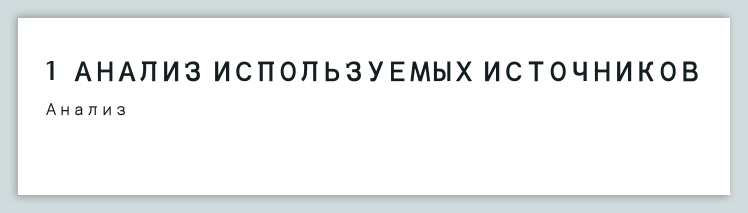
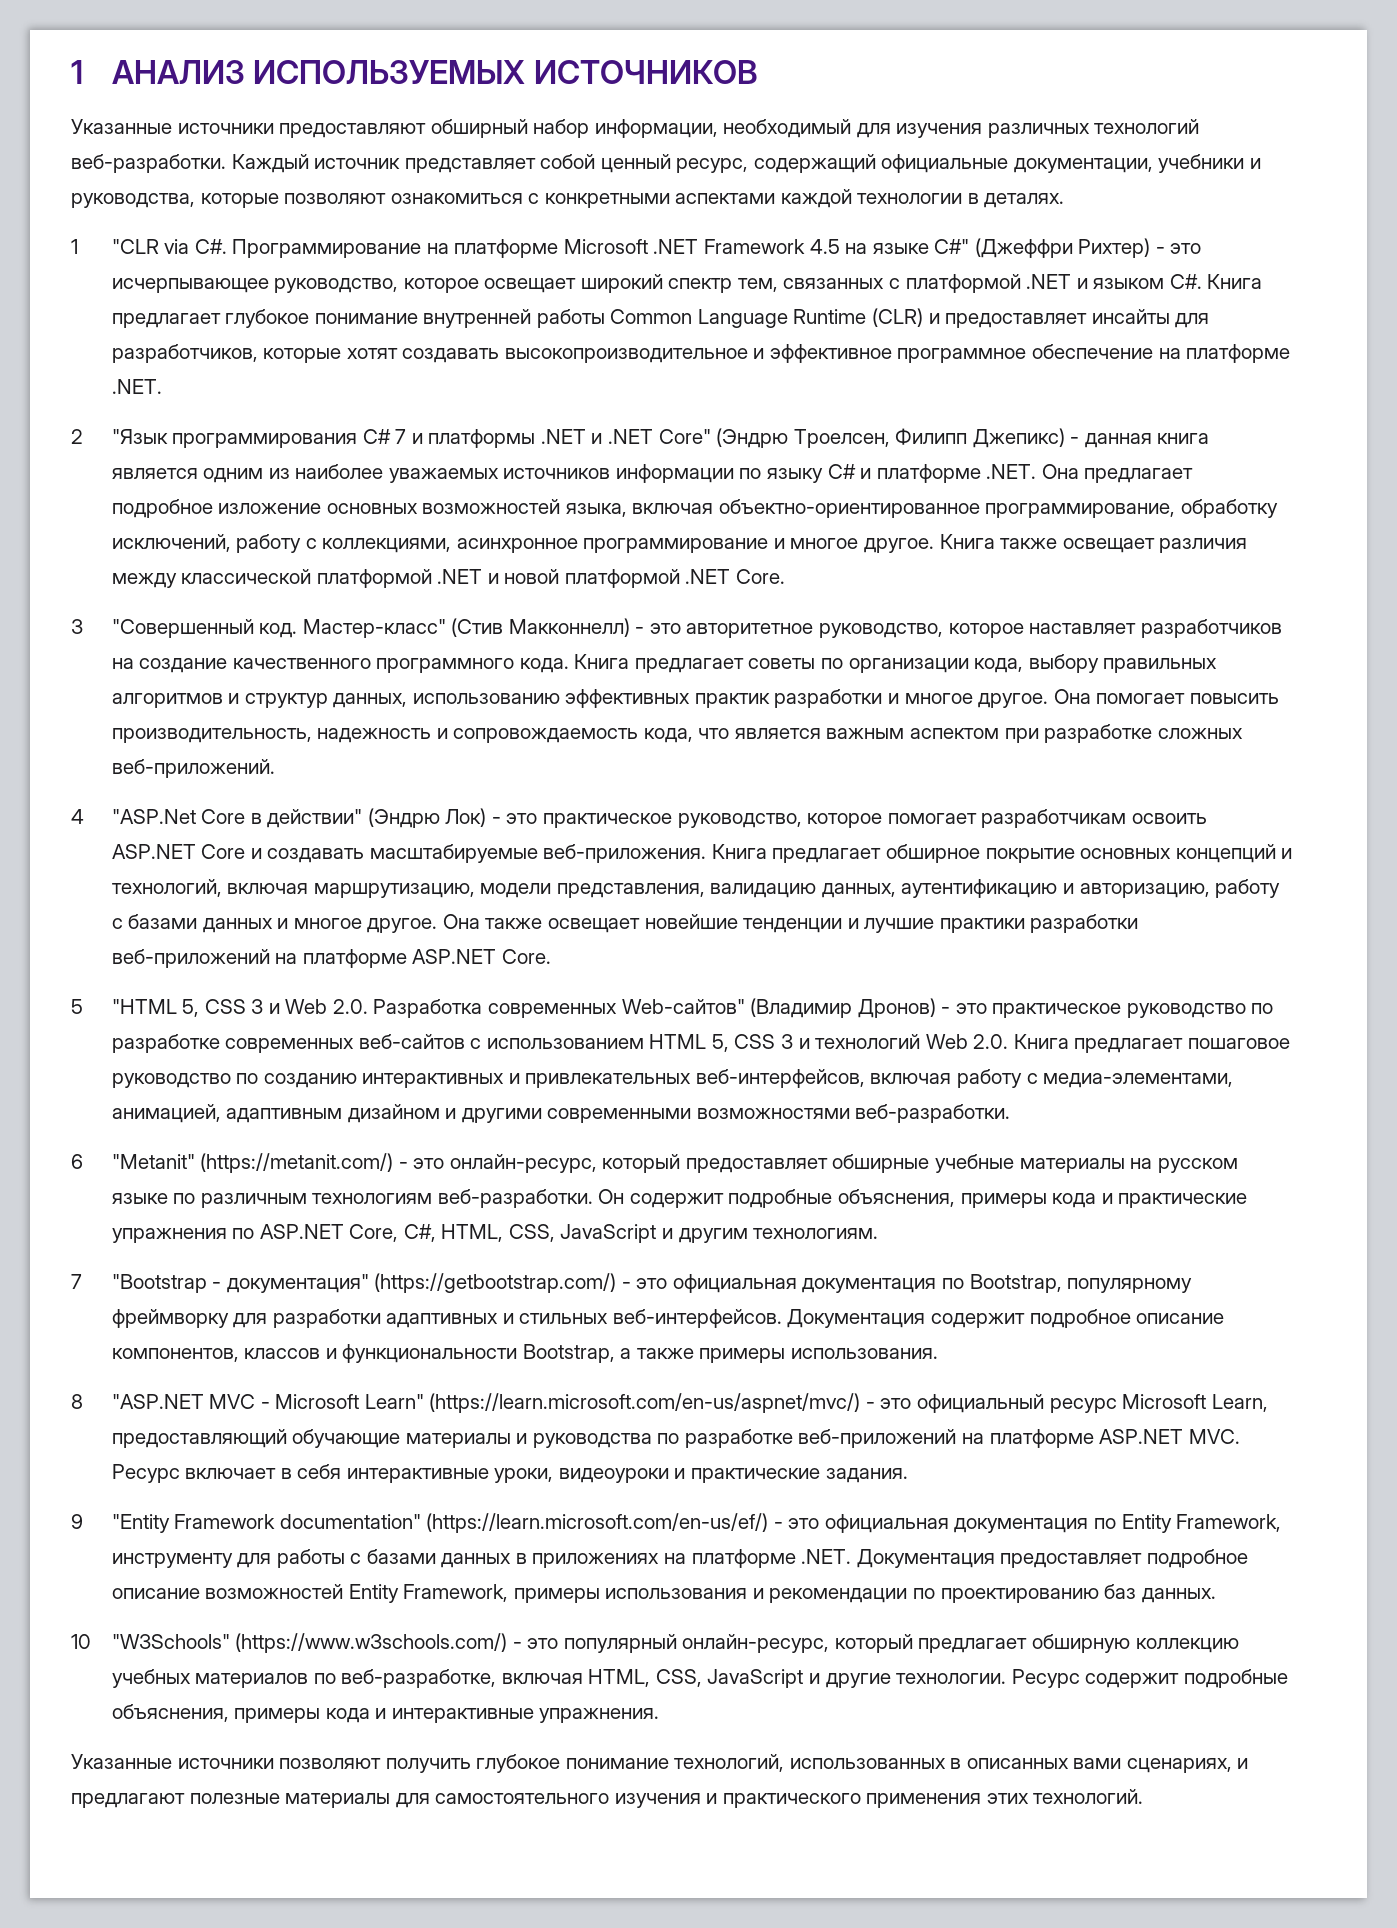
[44,103,128,116] Анализ -> [71,119,1200,138] [71,154,1261,173] [71,189,1065,208] [71,238,1202,258] [111,274,1263,293] [111,308,1210,328] [111,344,1291,363] [111,379,162,394] [71,428,1210,448] [111,464,1194,483] [111,499,1279,518] [111,534,1248,553] [111,569,786,588] [71,618,1282,638] [111,654,1218,673] [111,689,1279,708] [111,724,1243,743] [111,759,275,778] [71,808,1207,828] [111,844,1293,863] [111,879,1281,898] [111,914,1139,933] [111,949,551,968] [71,998,1274,1018] [111,1034,1290,1053] [111,1069,1234,1088] [111,1104,1011,1123] [71,1153,1238,1173] [111,1189,1248,1208] [111,1224,879,1243] [71,1273,1193,1293] [111,1309,1225,1328] [111,1344,939,1363] [71,1393,1268,1413] [111,1429,1240,1448] [111,1464,908,1483] [71,1513,1282,1533] [111,1549,1248,1568] [111,1584,1216,1603] [71,1633,1239,1653] [111,1669,1288,1688] [111,1704,660,1723] [71,1754,1249,1773] [71,1789,1144,1808] Указанные источники предоставляют обширный набор информации, необходимый для изучения различных технологий веб-разработки. Каждый источник представляет собой ценный ресурс, содержащий официальные документации, учебники и руководства, которые позволяют ознакомиться с конкретными аспектами каждой технологии в деталях. // 1 "CLR via C#. Программирование на платформе Microsoft .NET Framework 4.5 на языке C#" (Джеффри Рихтер) - это исчерпывающее руководство, которое освещает широкий спектр тем, связанных с платформой .NET и языком C#. Книга предлагает глубокое понимание внутренней работы Common Language Runtime (CLR) и предоставляет инсайты для разработчиков, которые хотят создавать высокопроизводительное и эффективное программное обеспечение на платформе .NET. // 2 "Язык программирования C# 7 и платформы .NET и .NET Core" (Эндрю Троелсен, Филипп Джепикс) - данная книга является одним из наиболее уважаемых источников информации по языку C# и платформе .NET. Она предлагает подробное изложение основных возможностей языка, включая объектно-ориентированное программирование, обработку исключений, работу с коллекциями, асинхронное программирование и многое другое. Книга также освещает различия между классической платформой .NET и новой платформой .NET Core. // 3 "Совершенный код. Мастер-класс" (Стив Макконнелл) - это авторитетное руководство, которое наставляет разработчиков на создание качественного программного кода. Книга предлагает советы по организации кода, выбору правильных алгоритмов и структур данных, использованию эффективных практик разработки и многое другое. Она помогает повысить производительность, надежность и сопровождаемость кода, что является важным аспектом при разработке сложных веб-приложений. // 4 "ASP.Net Core в действии" (Эндрю Лок) - это практическое руководство, которое помогает разработчикам освоить ASP.NET Core и создавать масштабируемые веб-приложения. Книга предлагает обширное покрытие основных концепций и технологий, включая маршрутизацию, модели представления, валидацию данных, аутентификацию и авторизацию, работу с базами данных и многое другое. Она также освещает новейшие тенденции и лучшие практики разработки веб-приложений на платформе ASP.NET Core. // 5 "HTML 5, CSS 3 и Web 2.0. Разработка современных Web-сайтов" (Владимир Дронов) - это практическое руководство по разработке современных веб-сайтов с использованием HTML 5, CSS 3 и технологий Web 2.0. Книга предлагает пошаговое руководство по созданию интерактивных и привлекательных веб-интерфейсов, включая работу с медиа-элементами, анимацией, адаптивным дизайном и другими современными возможностями веб-разработки. // 6 "Metanit" (https://metanit.com/) - это онлайн-ресурс, который предоставляет обширные учебные материалы на русском языке по различным технологиям веб-разработки. Он содержит подробные объяснения, примеры кода и практические упражнения по ASP.NET Core, C#, HTML, CSS, JavaScript и другим технологиям. // 7 "Bootstrap - документация" (https://getbootstrap.com/) - это официальная документация по Bootstrap, популярному фреймворку для разработки адаптивных и стильных веб-интерфейсов. Документация содержит подробное описание компонентов, классов и функциональности Bootstrap, а также примеры использования. // 8 "ASP.NET MVC - Microsoft Learn" (https://learn.microsoft.com/en-us/aspnet/mvc/) - это официальный ресурс Microsoft Learn, предоставляющий обучающие материалы и руководства по разработке веб-приложений на платформе ASP.NET MVC. Ресурс включает в себя интерактивные уроки, видеоуроки и практические задания. // 9 "Entity Framework documentation" (https://learn.microsoft.com/en-us/ef/) - это официальная документация по Entity Framework, инструменту для работы с базами данных в приложениях на платформе .NET. Документация предоставляет подробное описание возможностей Entity Framework, примеры использования и рекомендации по проектированию баз данных. // 10 "W3Schools" (https://www.w3schools.com/) - это популярный онлайн-ресурс, который предлагает обширную коллекцию учебных материалов по веб-разработке, включая HTML, CSS, JavaScript и другие технологии. Ресурс содержит подробные объяснения, примеры кода и интерактивные упражнения. // Указанные источники позволяют получить глубокое понимание технологий, использованных в описанных вами сценариях, и предлагают полезные материалы для самостоятельного изучения и практического применения этих технологий.

